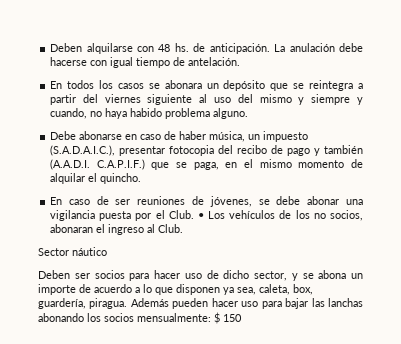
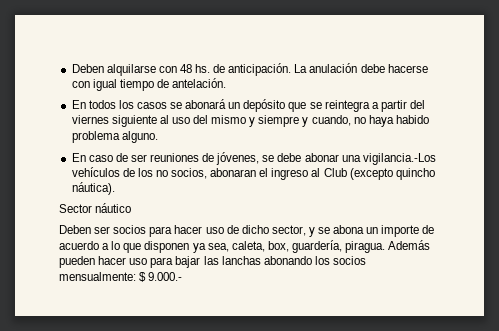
[164,80,202,89] abonara -> [185,99,227,109] abonará
[50,131,309,142] [50,145,364,156] [50,159,364,170] [50,173,142,184] // Debe abonarse en caso de haber música, un impuesto (S.A.D.A.I.C.), presentar fotocopia del recibo de pago y también (A.A.D.I. C.A.P.I.F.) que se paga, en el mismo momento de alquilar el quincho. -> (158, 137) none
[50,210,226,221] vigilancia puesta por el Club. • Los -> [362,153,436,165] vigilancia.-Los
[158,224,184,233] Club. -> [323,168,435,180] [71,182,115,195] Club (excepto quincho náutica).
[223,314,242,322] 150 -> [148,272,183,281] 9.000.-

